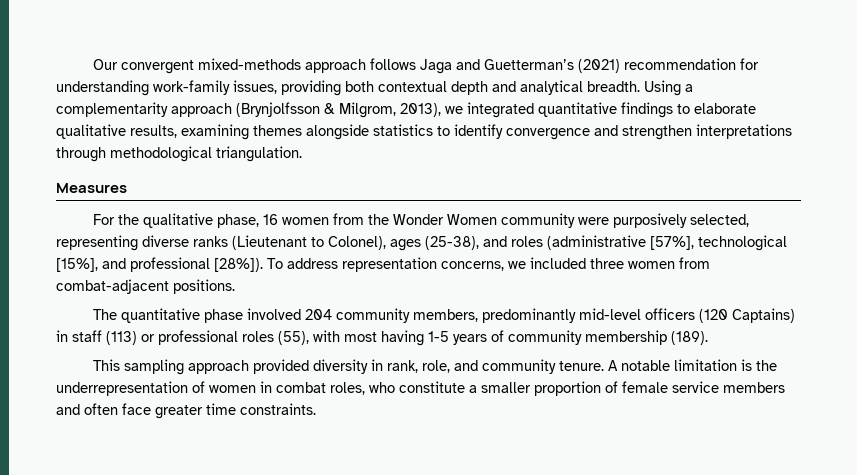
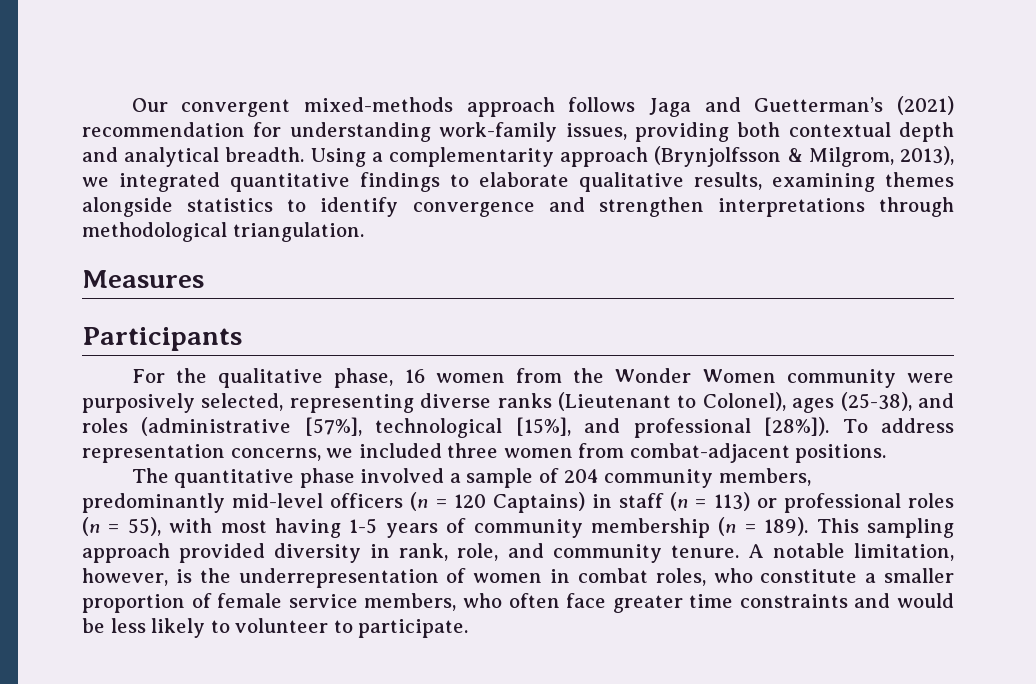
(127, 188) none -> [82,327,242,351] // Participants
(301, 314) none -> [449,468,559,488] a sample of
[698,308,795,323] [56,330,309,345] (120 Captains) in staff (113) or professional roles (55), -> [410,492,954,513] [82,517,161,536] (n = 120 Captains) in staff (n = 113) or professional roles (n = 55),
[671,331,708,345] (189). // -> [718,517,809,536] (n = 189).
[673,359,737,371] limitation -> [854,543,954,561] [82,568,168,586] limitation, however,
[723,382,785,393] [56,404,80,415] members and -> [364,593,502,611] members, who
[240,403,316,415] constraints. -> [739,593,955,608] [82,618,469,638] constraints and would be less likely to volunteer to participate.

